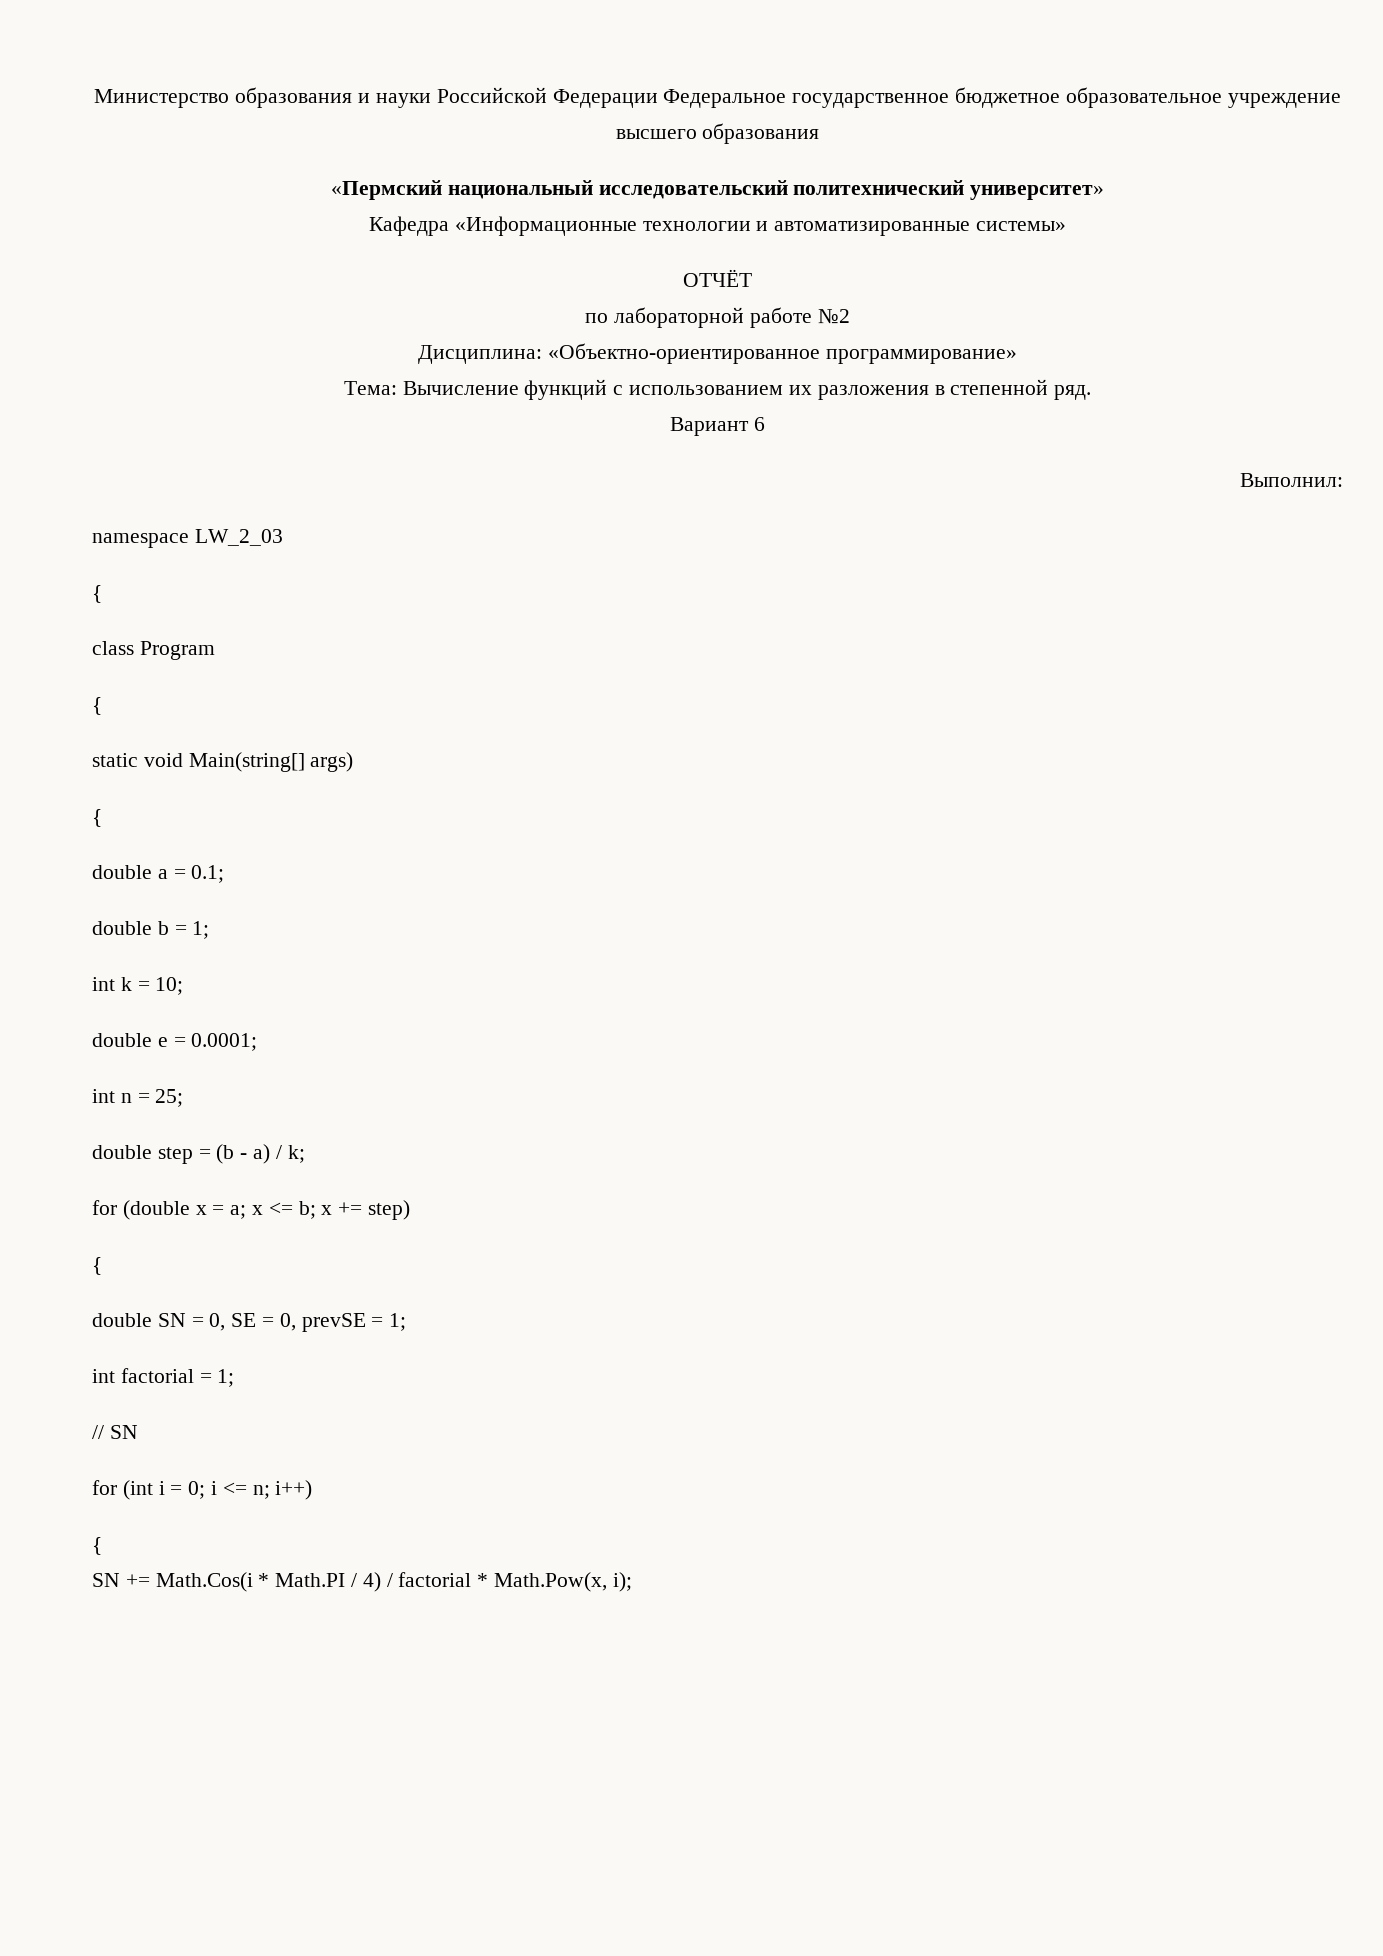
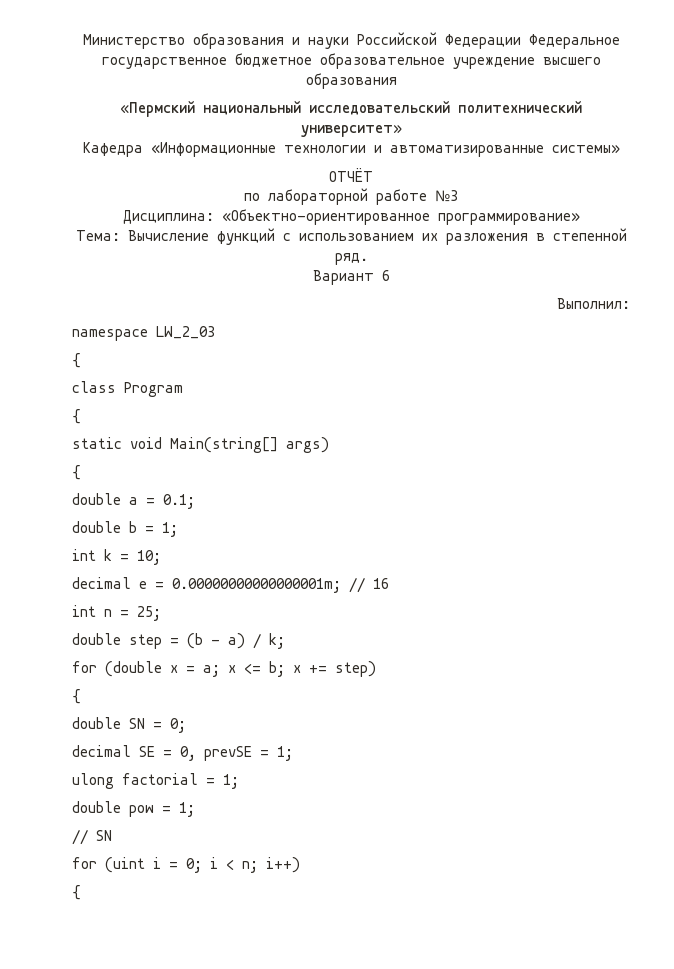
[817,309,850,324] №2 -> [435,190,458,202] №3
[92,1033,152,1047] double -> [72,577,131,589] decimal
[191,1033,258,1051] 0.0001; -> [172,577,389,593] 0.00000000000000001m; // 16
[209,1313,226,1331] 0, -> [170,718,186,733] [72,745,131,757] 0; // decimal
[92,1369,115,1383] int -> [72,773,114,789] ulong
(235, 1378) none -> [72,801,195,817] // double pow = 1;
[122,1480,153,1500] (int -> [105,857,145,873] (uint
[222,1482,247,1495] <= -> [226,859,234,870] <
[92,1572,632,1592] // SN += Math.Cos(i * Math.PI / 4) / factorial * Math.Pow(x, i); -> (81, 892) none

